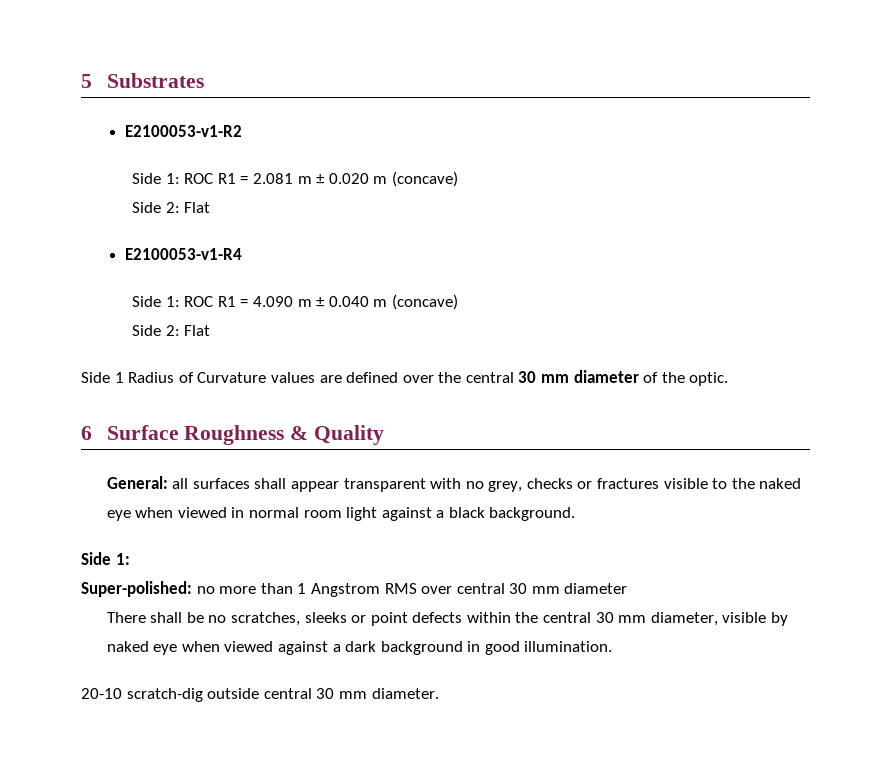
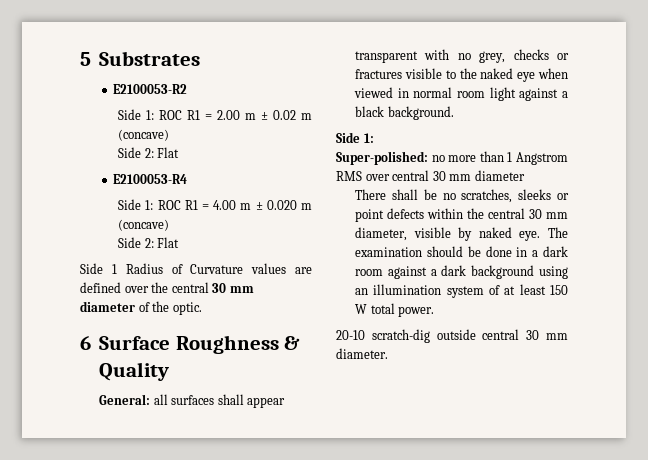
[125,125,243,137] [132,171,458,187] [132,202,211,213] [125,248,243,260] [132,296,369,307] E2100053-v1-R2 // Side 1: ROC R1 = 2.081 m ± 0.020 m (concave) // Side 2: Flat // E2100053-v1-R4 // Side 1: ROC R1 = 4.090 m ± 0.040 -> [113,84,188,94] [118,109,312,120] [118,129,170,141] [118,147,180,158] [113,174,188,184] [118,199,297,210] E2100053-R2 // Side 1: ROC R1 = 2.00 m ± 0.02 m (concave) // Side 2: Flat // E2100053-R4 // Side 1: ROC R1 = 4.00 m ± 0.020
[153,641,613,655] eye when viewed against a dark background in good illumination. -> [519,227,568,241] [355,246,568,257] [355,265,568,279] [355,284,568,298] [355,303,435,317] eye. The examination should be done in a dark room against a dark background using an illumination system of at least 150 W total power.

